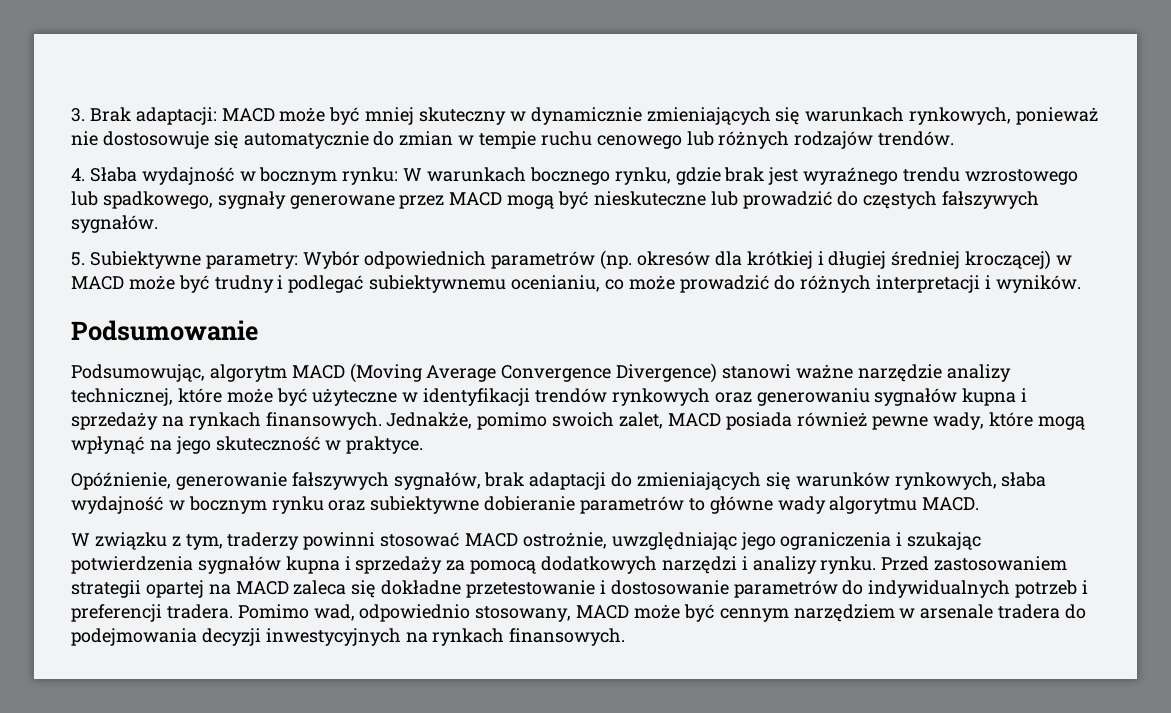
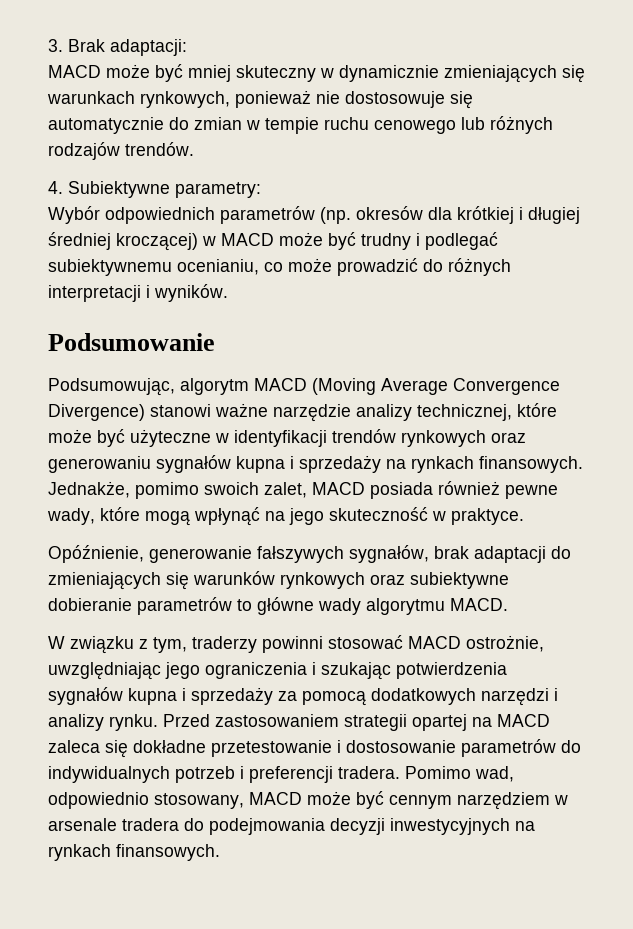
(217, 116) none -> (187, 47) //
[89,167,1078,185] [71,191,1040,209] [71,215,158,233] [71,252,85,266] Słaba wydajność w bocznym rynku: W warunkach bocznego rynku, gdzie brak jest wyraźnego trendu wzrostowego lub spadkowego, sygnały generowane przez MACD mogą być nieskuteczne lub prowadzić do częstych fałszywych sygnałów. // 5. -> (63, 187) none
(298, 261) none -> (261, 190) //
[894,472,1047,490] [71,496,324,514] rynkowych, słaba wydajność w bocznym rynku -> [280,572,365,589] rynkowych

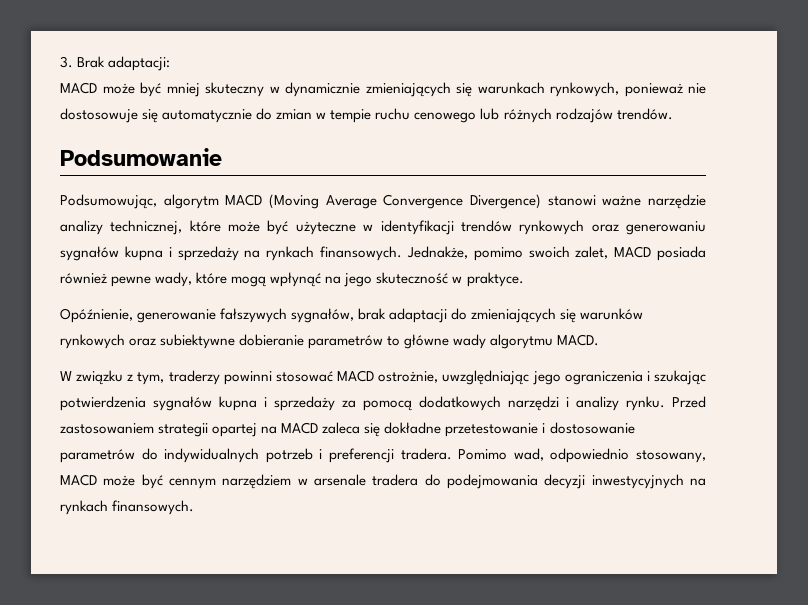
[48,181,261,198] [48,206,580,224] [48,232,498,251] [48,258,511,276] [48,284,228,302] // 4. Subiektywne parametry: // Wybór odpowiednich parametrów (np. okresów dla krótkiej i długiej średniej kroczącej) w MACD może być trudny i podlegać subiektywnemu ocenianiu, co może prowadzić do różnych interpretacji i wyników. -> (673, 114) none

